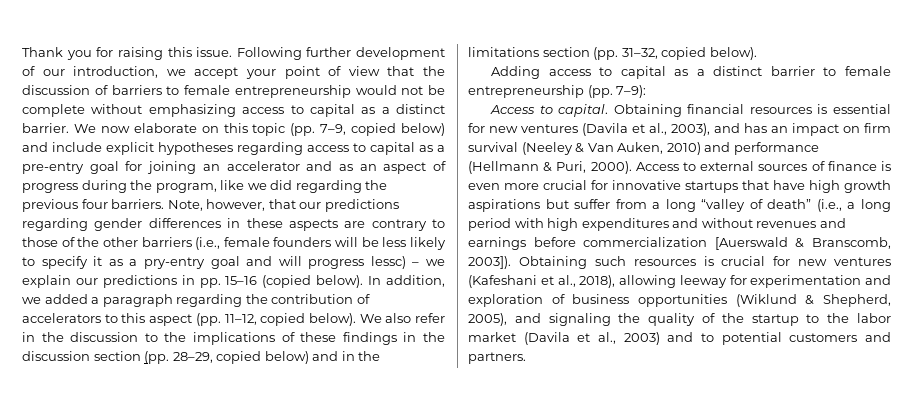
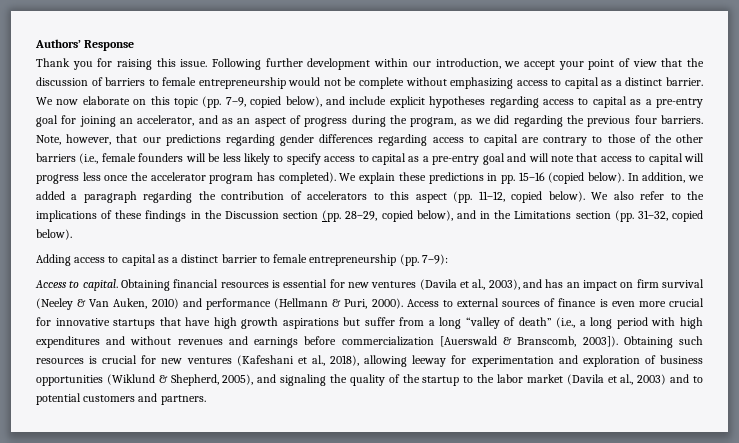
(22, 52) none -> [35,39,135,51] Authors’ Response //
[22,66,35,76] of -> [374,58,409,67] within
[400,123,445,136] below) -> [285,96,322,107] below),
[226,161,300,171] accelerator -> [137,115,195,126] accelerator,
[220,180,245,190] like -> [460,118,472,124] as
[227,218,338,231] in these aspects -> [378,134,518,146] regarding access to capital
[93,256,205,269] it as a pry-entry -> [324,153,480,165] access to capital as a pre-entry
[308,256,445,269] [22,275,98,288] progress lessc) – we explain our -> [550,153,704,165] [36,172,426,184] note that access to capital will progress less once the accelerator program has completed). We explain these
[22,332,139,342] in the discussion -> (665, 195) none
[22,351,90,361] discussion -> [224,211,279,219] Discussion
[264,351,309,364] below) -> [416,210,453,221] below),
[468,47,539,57] limitations -> [514,211,572,219] Limitations

